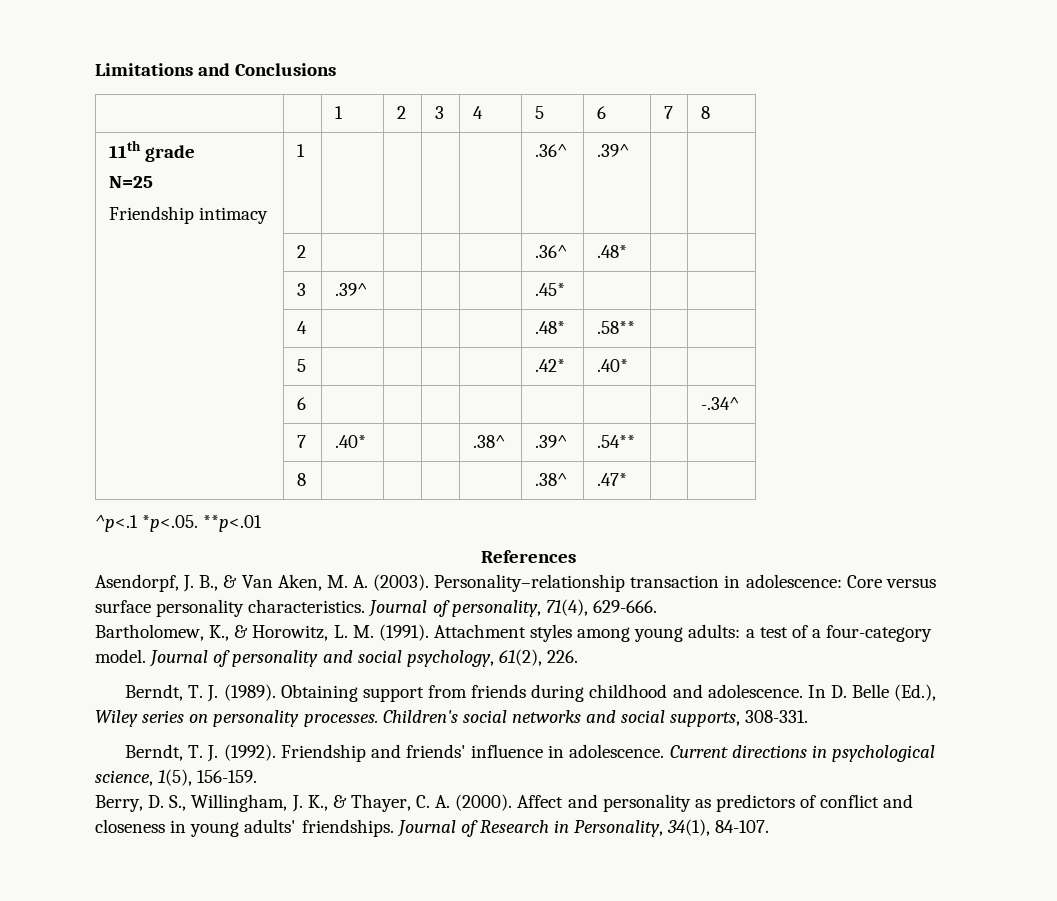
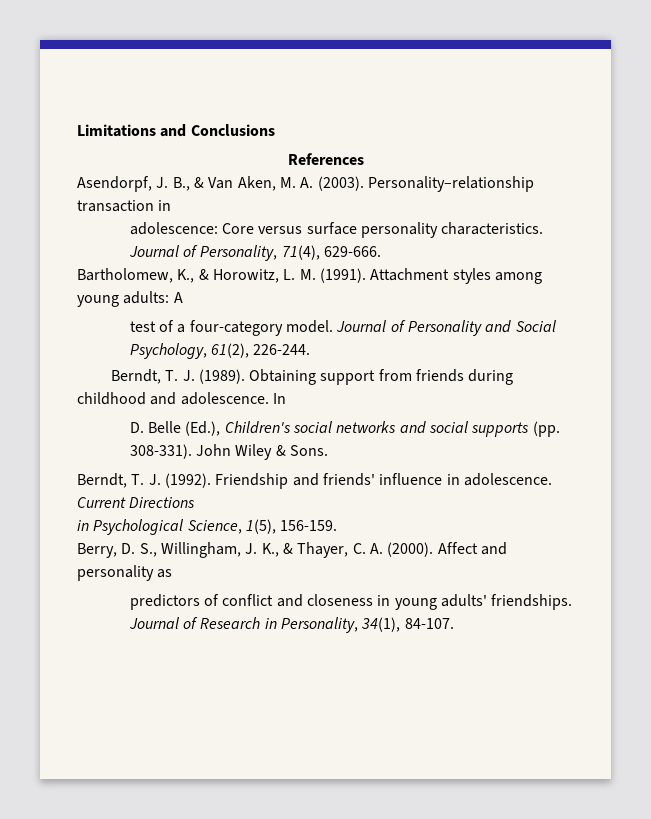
[334,106,343,119] [396,106,406,119] [434,106,444,119] [472,106,483,119] [534,106,544,119] [596,106,606,119] [663,106,673,119] [700,106,710,119] [108,140,196,162] [108,176,153,188] [108,206,269,224] [296,144,305,157] [534,144,568,157] [596,144,630,157] [296,245,306,258] [534,245,568,258] [596,245,627,258] [296,283,306,296] [334,283,368,296] [534,283,565,296] [296,321,307,334] [534,321,565,334] [596,321,635,334] [296,359,306,372] [534,359,565,372] [596,359,628,372] [296,397,306,410] [700,397,740,410] [296,435,306,448] [334,435,366,448] [472,435,506,448] [534,435,568,448] [596,435,635,448] [296,473,306,486] [534,473,568,486] [596,473,627,486] [95,515,263,532] // | | 1 | 2 | 3 | 4 | 5 | 6 | 7 | 8 // 11th grade // N=25 // Friendship intimacy | 1 | | | | | .36^ | .39^ | | // | 2 | | | | | .36^ | .48* | | // | 3 | .39^ | | | | .45* | | | // | 4 | | | | | .48* | .58** | | // | 5 | | | | | .42* | .40* | | // | 6 | | | | | | | | -.34^ // | 7 | .40* | | | .38^ | .39^ | .54** | | // | 8 | | | | | .38^ | .47* | | // ^p<.1 *p<.05. **p<.01 -> (275, 130) none
(741, 581) none -> (172, 205) //
[451,600,541,617] personality, -> [200,245,278,261] Personality,
[745,629,755,638] a -> [173,292,183,303] A //
[232,649,579,667] personality and social psychology, 61(2), 226. -> [408,320,556,336] [129,343,311,359] Personality and Social Psychology, 61(2), 226-244.
(826, 691) none -> (286, 398) //
[95,710,378,727] Wiley series on personality processes. -> (221, 428) none
[670,710,809,727] supports, 308-331. -> [471,421,560,437] [129,444,329,460] supports (pp. 308-331). John Wiley & Sons.
[731,745,935,762] [95,770,153,786] directions in psychological science, -> [129,497,196,508] [77,519,242,535] Directions // in Psychological Science,
(711, 803) none -> (173, 573) //

